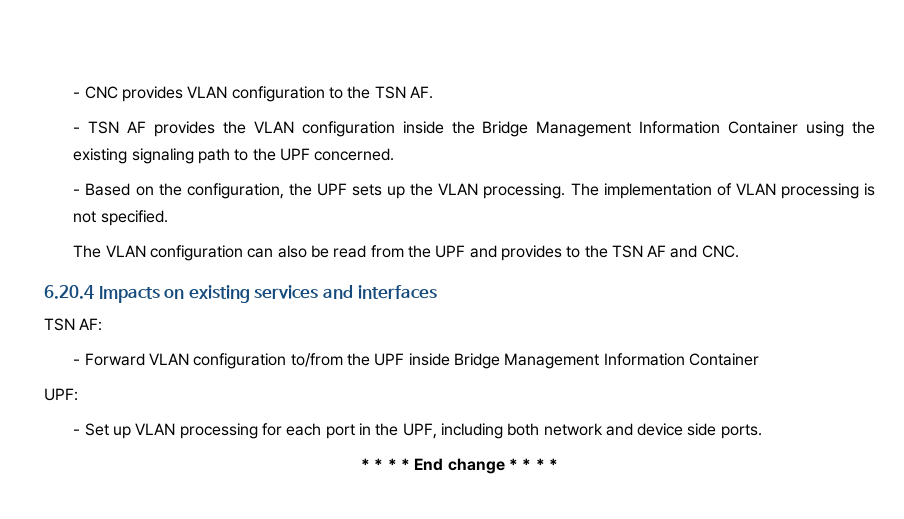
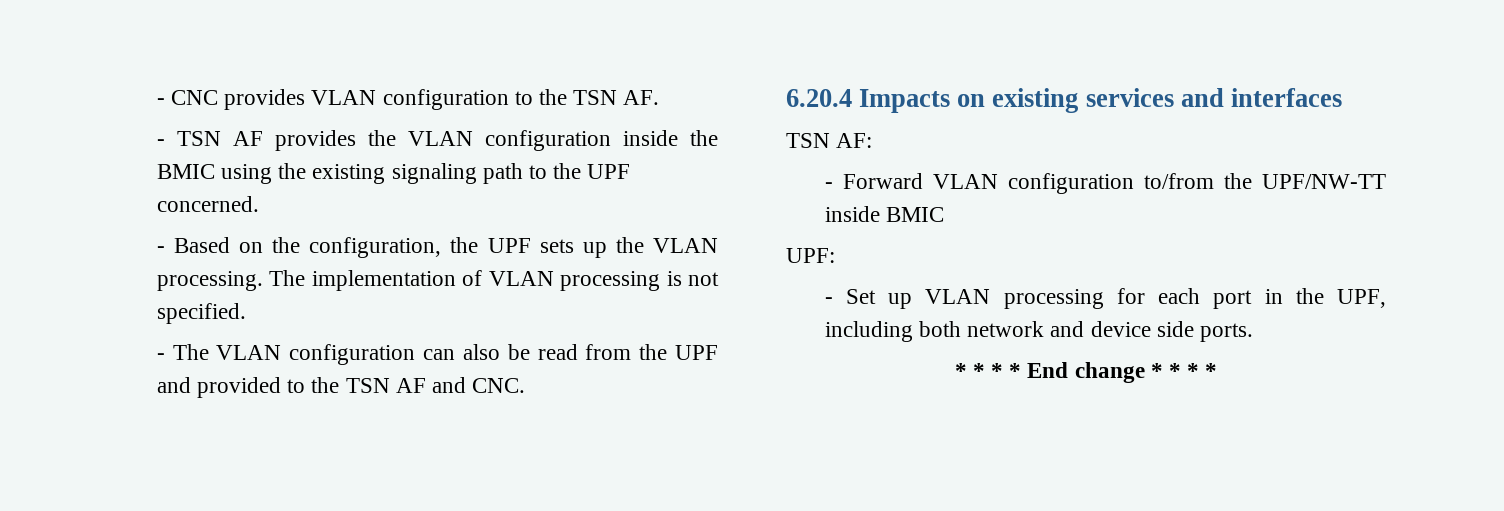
[482,121,799,137] Bridge Management Information Container -> [156,164,215,179] BMIC
(168, 218) none -> [156,353,165,360] -
[500,245,562,261] provides -> [196,377,281,398] provided
[374,353,759,369] UPF inside Bridge Management Information Container -> [1262,174,1386,189] [824,206,944,222] UPF/NW-TT inside BMIC

